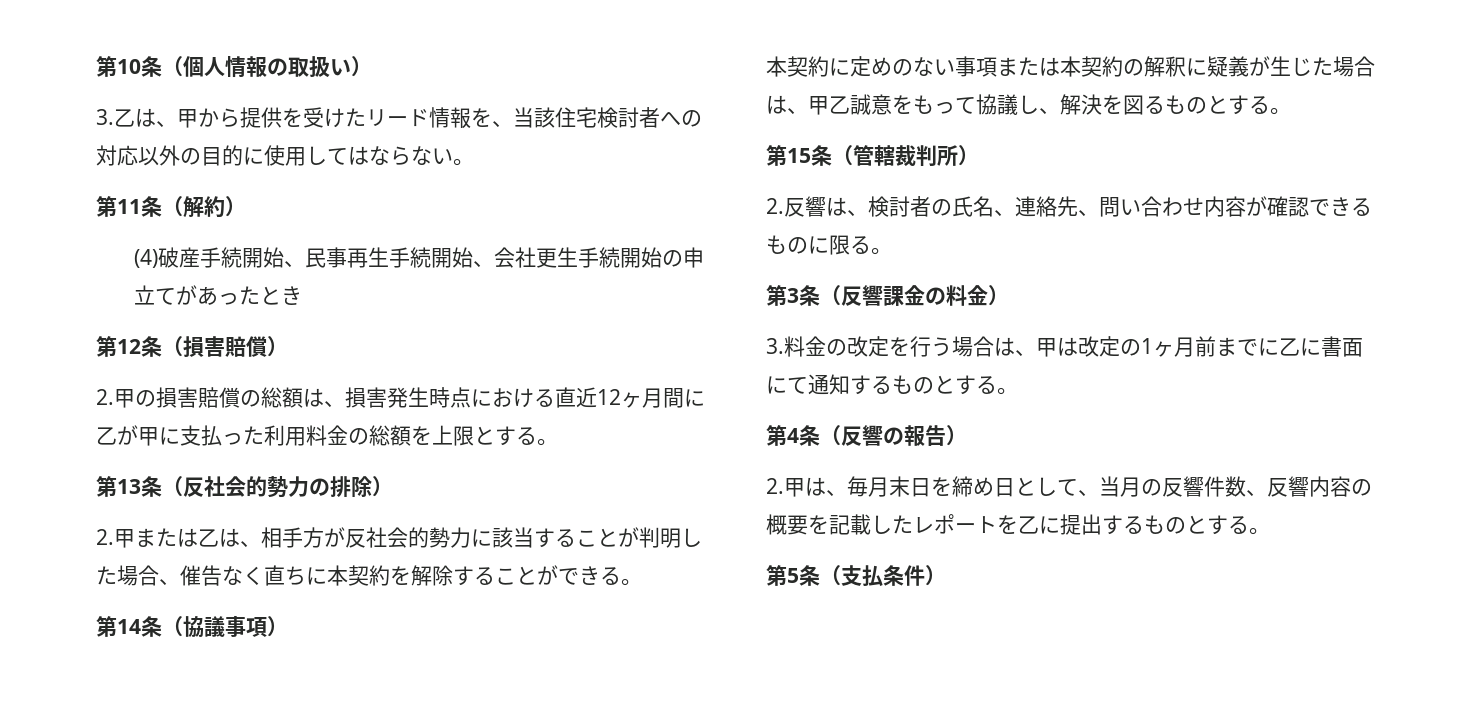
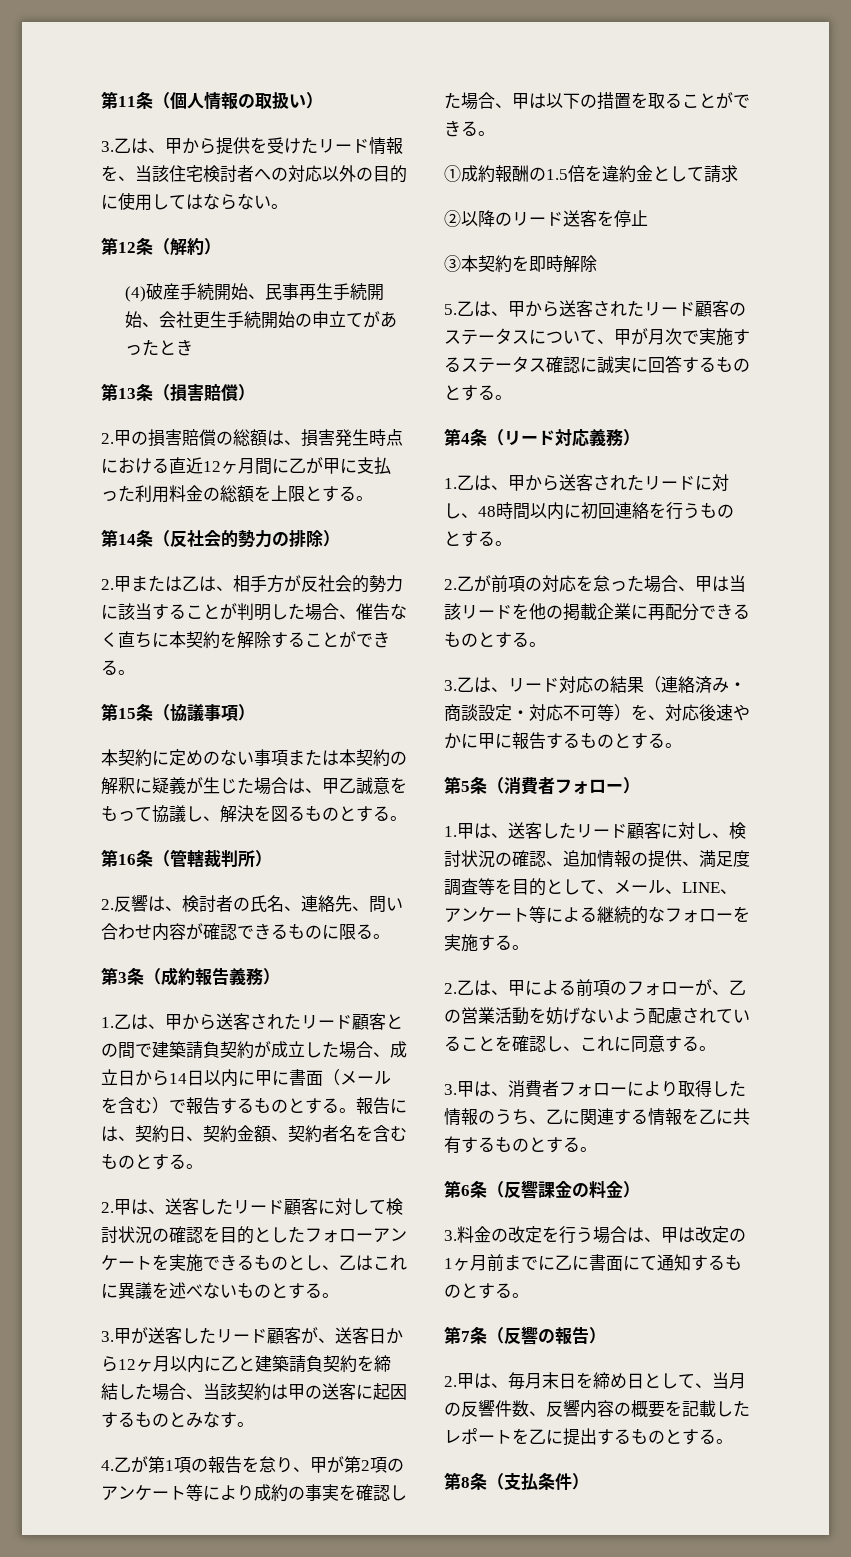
[96,56,141,77] 第10 -> [101,91,136,109] 第11
[117,199,141,214] 11 -> [118,242,136,253] 12
[117,339,141,354] 12 -> [118,388,136,399] 13
[117,479,141,494] 13 -> [118,534,136,545] 14
[117,619,141,634] 14 -> [118,708,136,719] 15
[787,148,811,163] 15 -> [118,854,136,865] 16
(841, 295) none -> [161,967,280,986] [101,1013,403,1030] [101,1041,407,1059] [101,1069,391,1087] [101,1097,407,1114] [101,1125,407,1143] [101,1153,203,1170] [101,1198,403,1215] [101,1226,407,1244] [101,1254,407,1272] [101,1282,339,1299] [101,1327,403,1344] [101,1355,391,1373] [101,1383,407,1401] [101,1411,254,1428] [101,1456,404,1473] [101,1484,407,1502] [444,92,750,110] [444,120,495,137] [444,165,738,183] [444,210,648,227] [444,255,597,273] [444,300,746,317] [444,328,750,346] [444,355,750,374] [444,385,512,401] [444,428,640,447] [444,474,729,491] [444,502,734,520] [444,531,512,547] [444,575,746,593] [444,603,750,621] [444,631,546,648] [444,676,746,693] [444,704,750,721] [444,732,682,749] [444,776,640,795] [444,822,746,839] [444,850,750,868] [444,878,737,896] [444,906,750,924] [444,934,529,952] [444,979,746,997] [444,1007,750,1025] [444,1035,716,1053] [444,1080,746,1098] [444,1108,750,1126] [444,1136,597,1154] [444,1180,504,1198] 成約報告義務） // 1.乙は、甲から送客されたリード顧客との間で建築請負契約が成立した場合、成立日から14日以内に甲に書面（メールを含む）で報告するものとする。報告には、契約日、契約金額、契約者名を含むものとする。 // 2.甲は、送客したリード顧客に対して検討状況の確認を目的としたフォローアンケートを実施できるものとし、乙はこれに異議を述べないものとする。 // 3.甲が送客したリード顧客が、送客日から12ヶ月以内に乙と建築請負契約を締結した場合、当該契約は甲の送客に起因するものとみなす。 // 4.乙が第1項の報告を怠り、甲が第2項のアンケート等により成約の事実を確認した場合、甲は以下の措置を取ることができる。 // ①成約報酬の1.5倍を違約金として請求 // ②以降のリード送客を停止 // ③本契約を即時解除 // 5.乙は、甲から送客されたリード顧客のステータスについて、甲が月次で実施するステータス確認に誠実に回答するものとする。 // 第4条（リード対応義務） // 1.乙は、甲から送客されたリードに対し、48時間以内に初回連絡を行うものとする。 // 2.乙が前項の対応を怠った場合、甲は当該リードを他の掲載企業に再配分できるものとする。 // 3.乙は、リード対応の結果（連絡済み・商談設定・対応不可等）を、対応後速やかに甲に報告するものとする。 // 第5条（消費者フォロー） // 1.甲は、送客したリード顧客に対し、検討状況の確認、追加情報の提供、満足度調査等を目的として、メール、LINE、アンケート等による継続的なフォローを実施する。 // 2.乙は、甲による前項のフォローが、乙の営業活動を妨げないよう配慮されていることを確認し、これに同意する。 // 3.甲は、消費者フォローにより取得した情報のうち、乙に関連する情報を乙に共有するものとする。 // 第6条（
[787,428,799,443] 4 -> [461,1331,470,1342] 7
[787,568,799,583] 5 -> [461,1477,470,1488] 8

